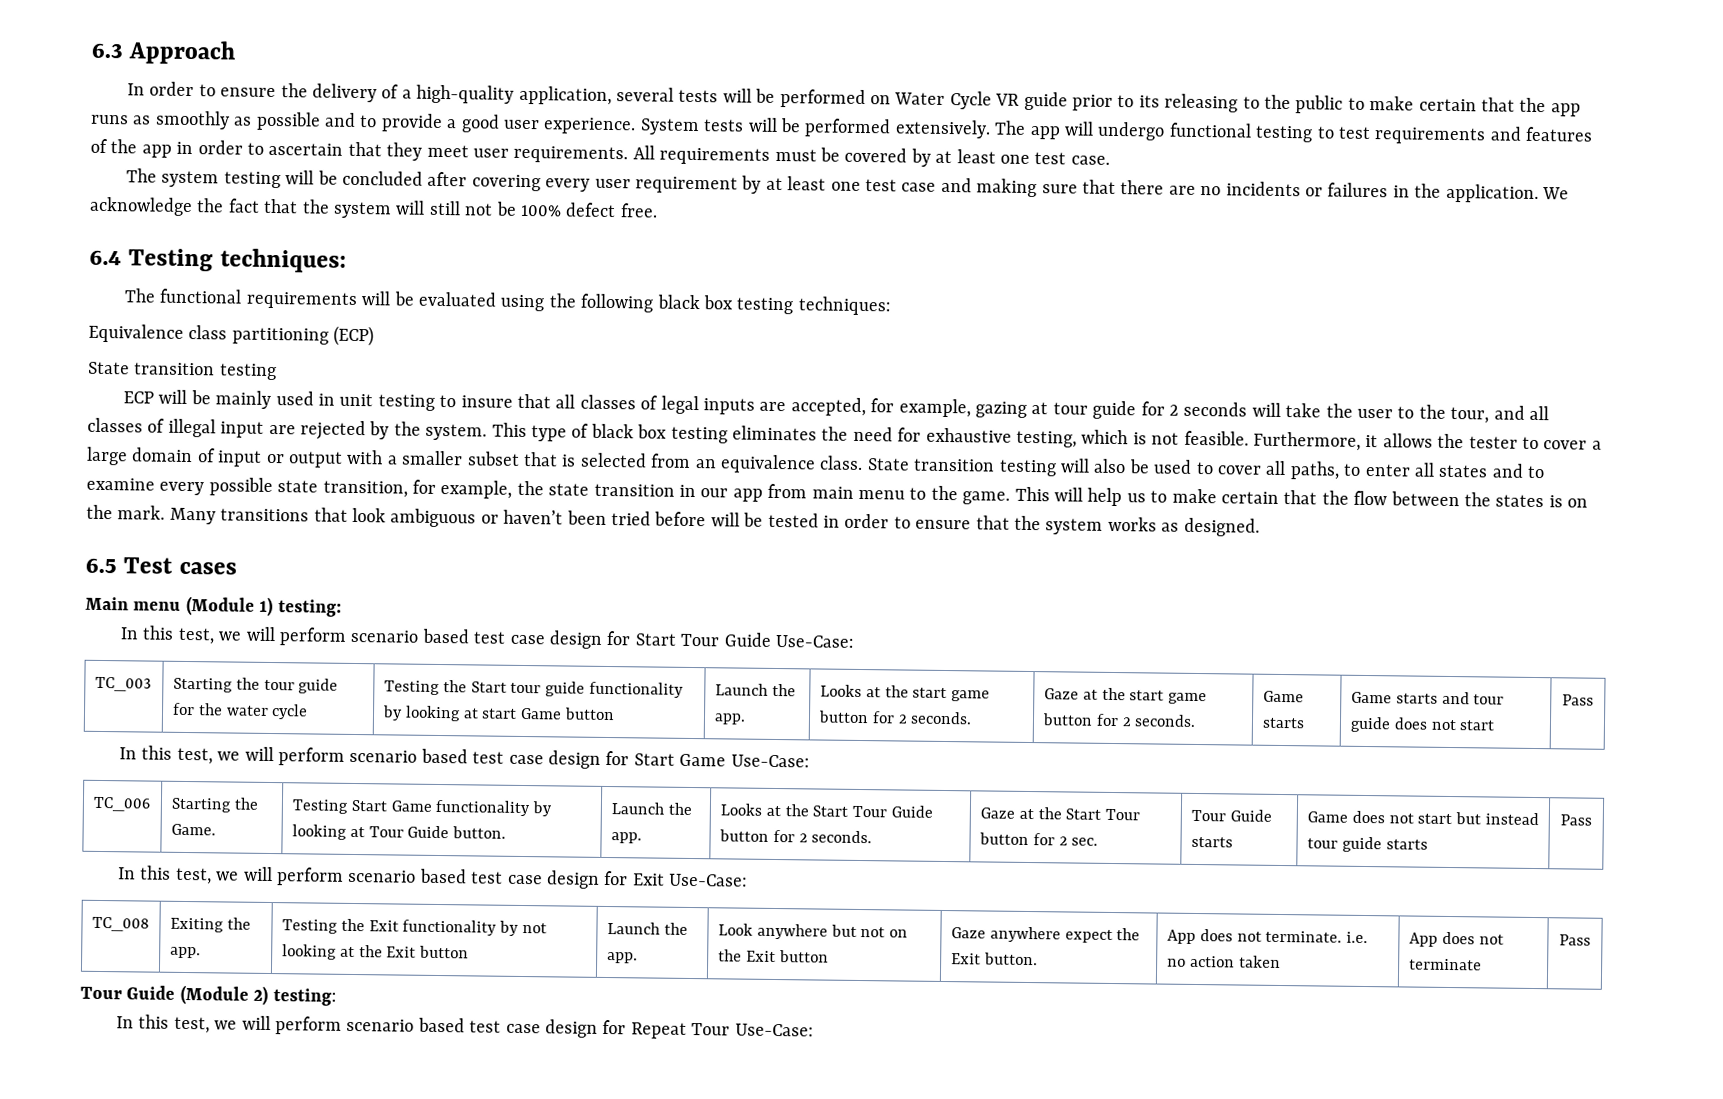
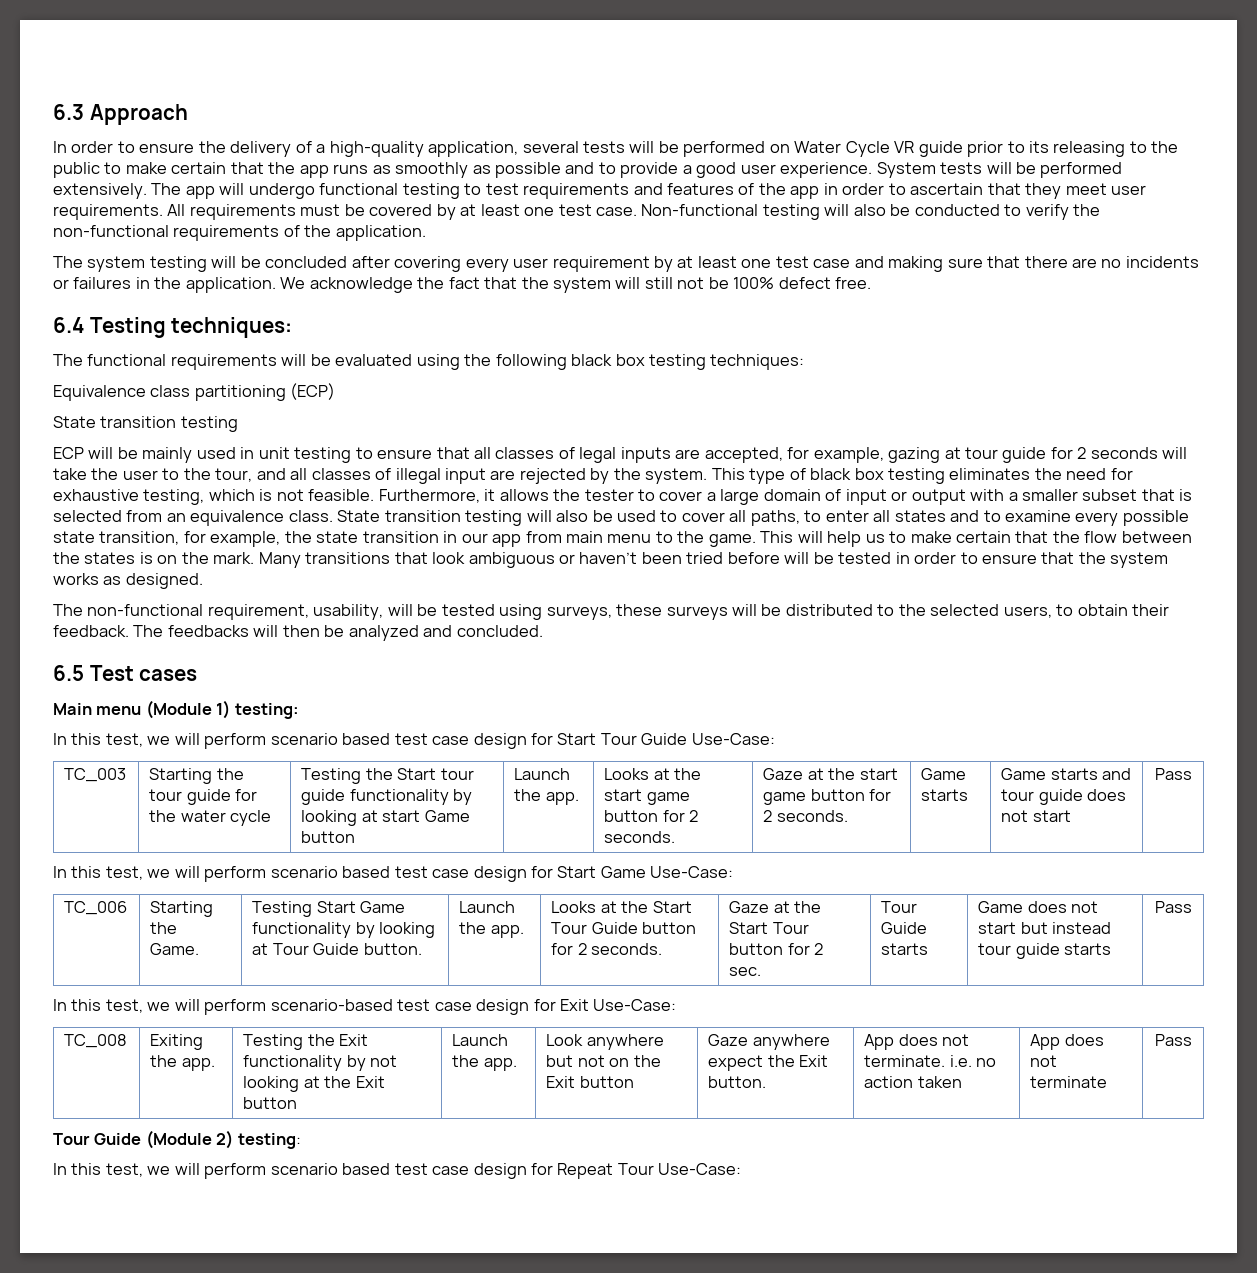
(1110, 160) none -> [641,204,1101,220] [53,225,426,241] Non-functional testing will also be conducted to verify the non-functional requirements of the application.
[460,395,513,408] insure -> [377,449,433,459] ensure
(1260, 527) none -> [53,604,1170,620] [53,625,543,641] // The non-functional requirement, usability, will be tested using surveys, these surveys will be distributed to the selected users, to obtain their feedback. The feedbacks will then be analyzed and concluded.
[348,868,467,884] scenario based -> [270,999,393,1011] scenario-based

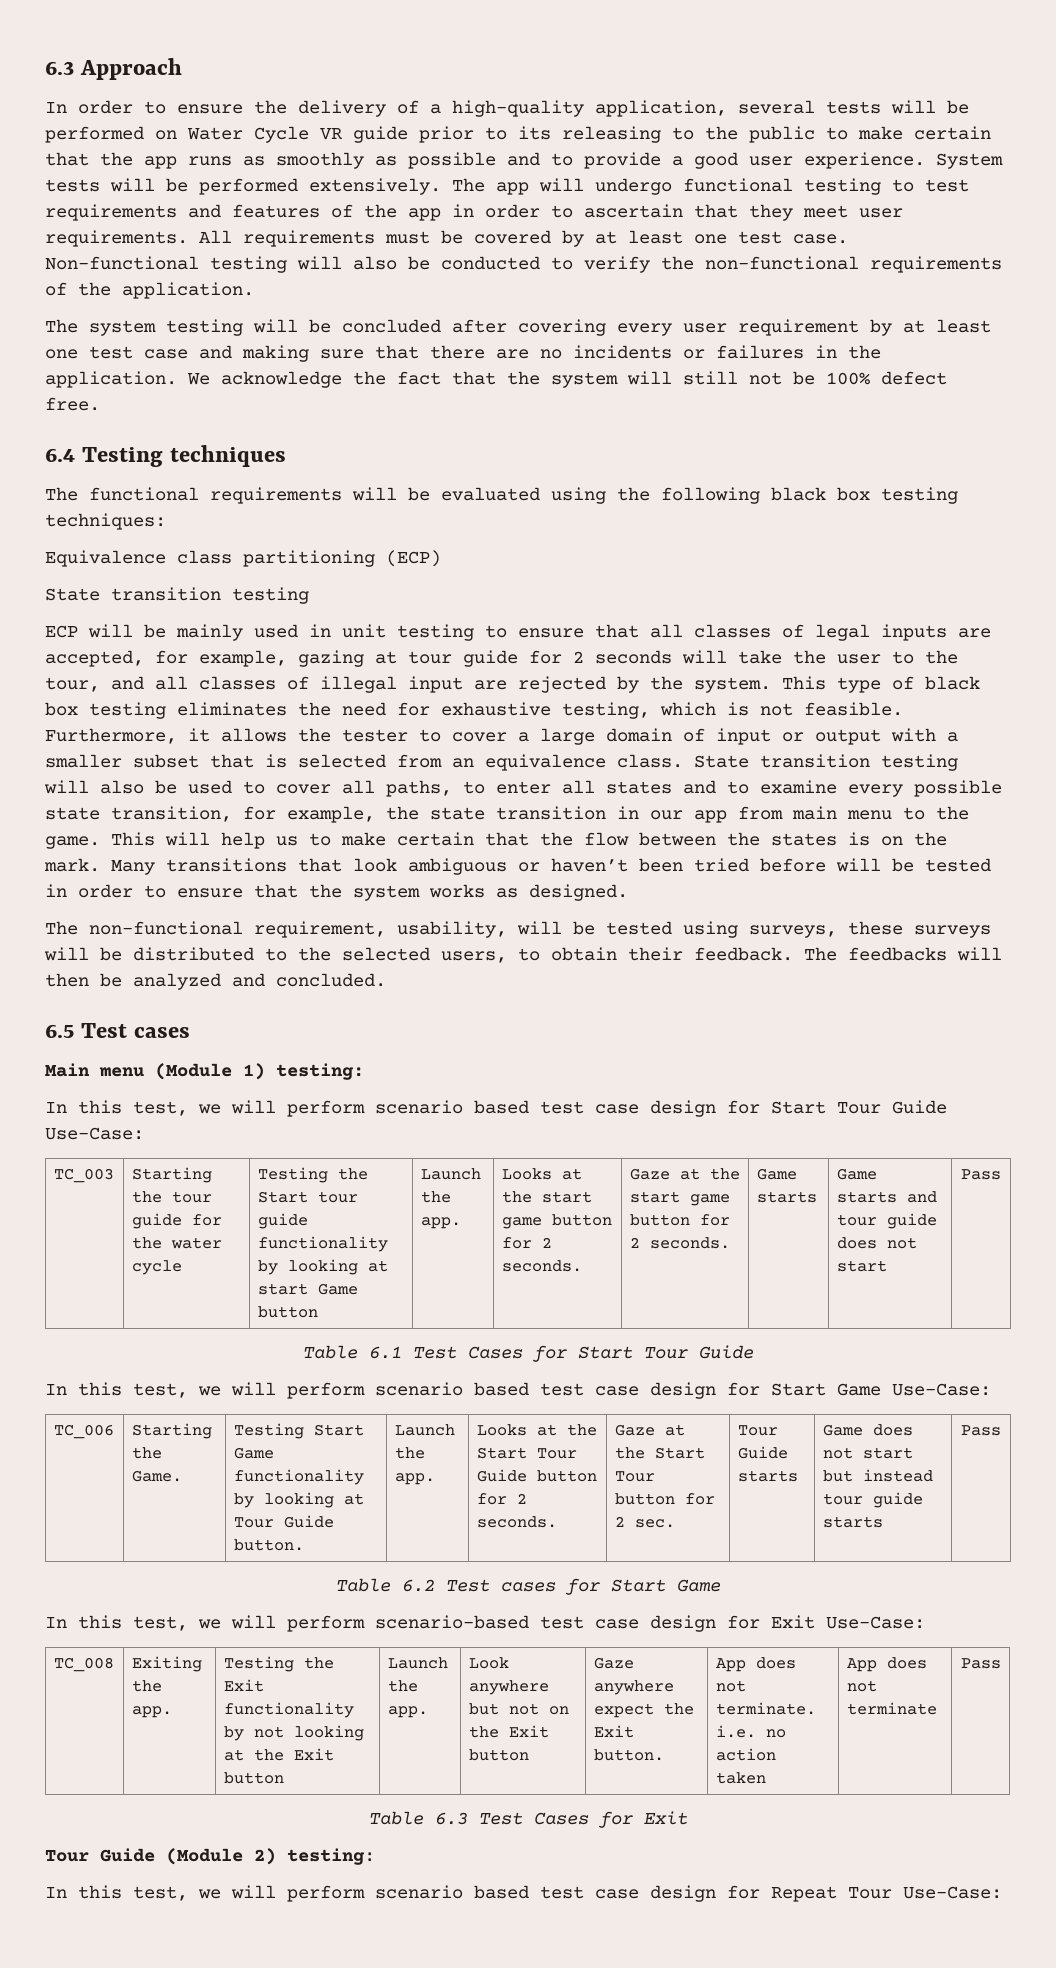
[171,317,293,338] techniques: -> [170,445,287,467] techniques
(1192, 774) none -> [302,1345,754,1362] // Table 6.1 Test Cases for Start Tour Guide
(1192, 907) none -> [335,1578,721,1595] // Table 6.2 Test cases for Start Game
(1192, 1040) none -> [368,1811,688,1828] // Table 6.3 Test Cases for Exit

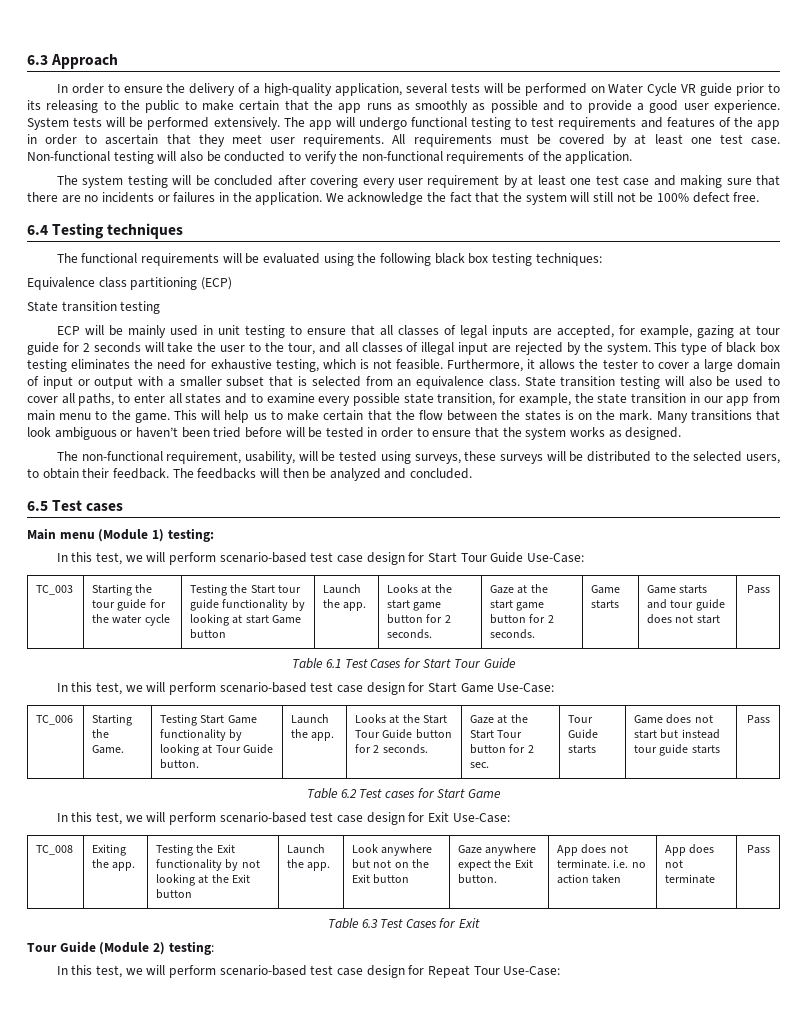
[375,1100,529,1114] scenario based -> [219,552,307,563] scenario-based
[375,1382,529,1396] scenario based -> [219,682,307,693] scenario-based
[375,1885,529,1899] scenario based -> [219,965,307,976] scenario-based

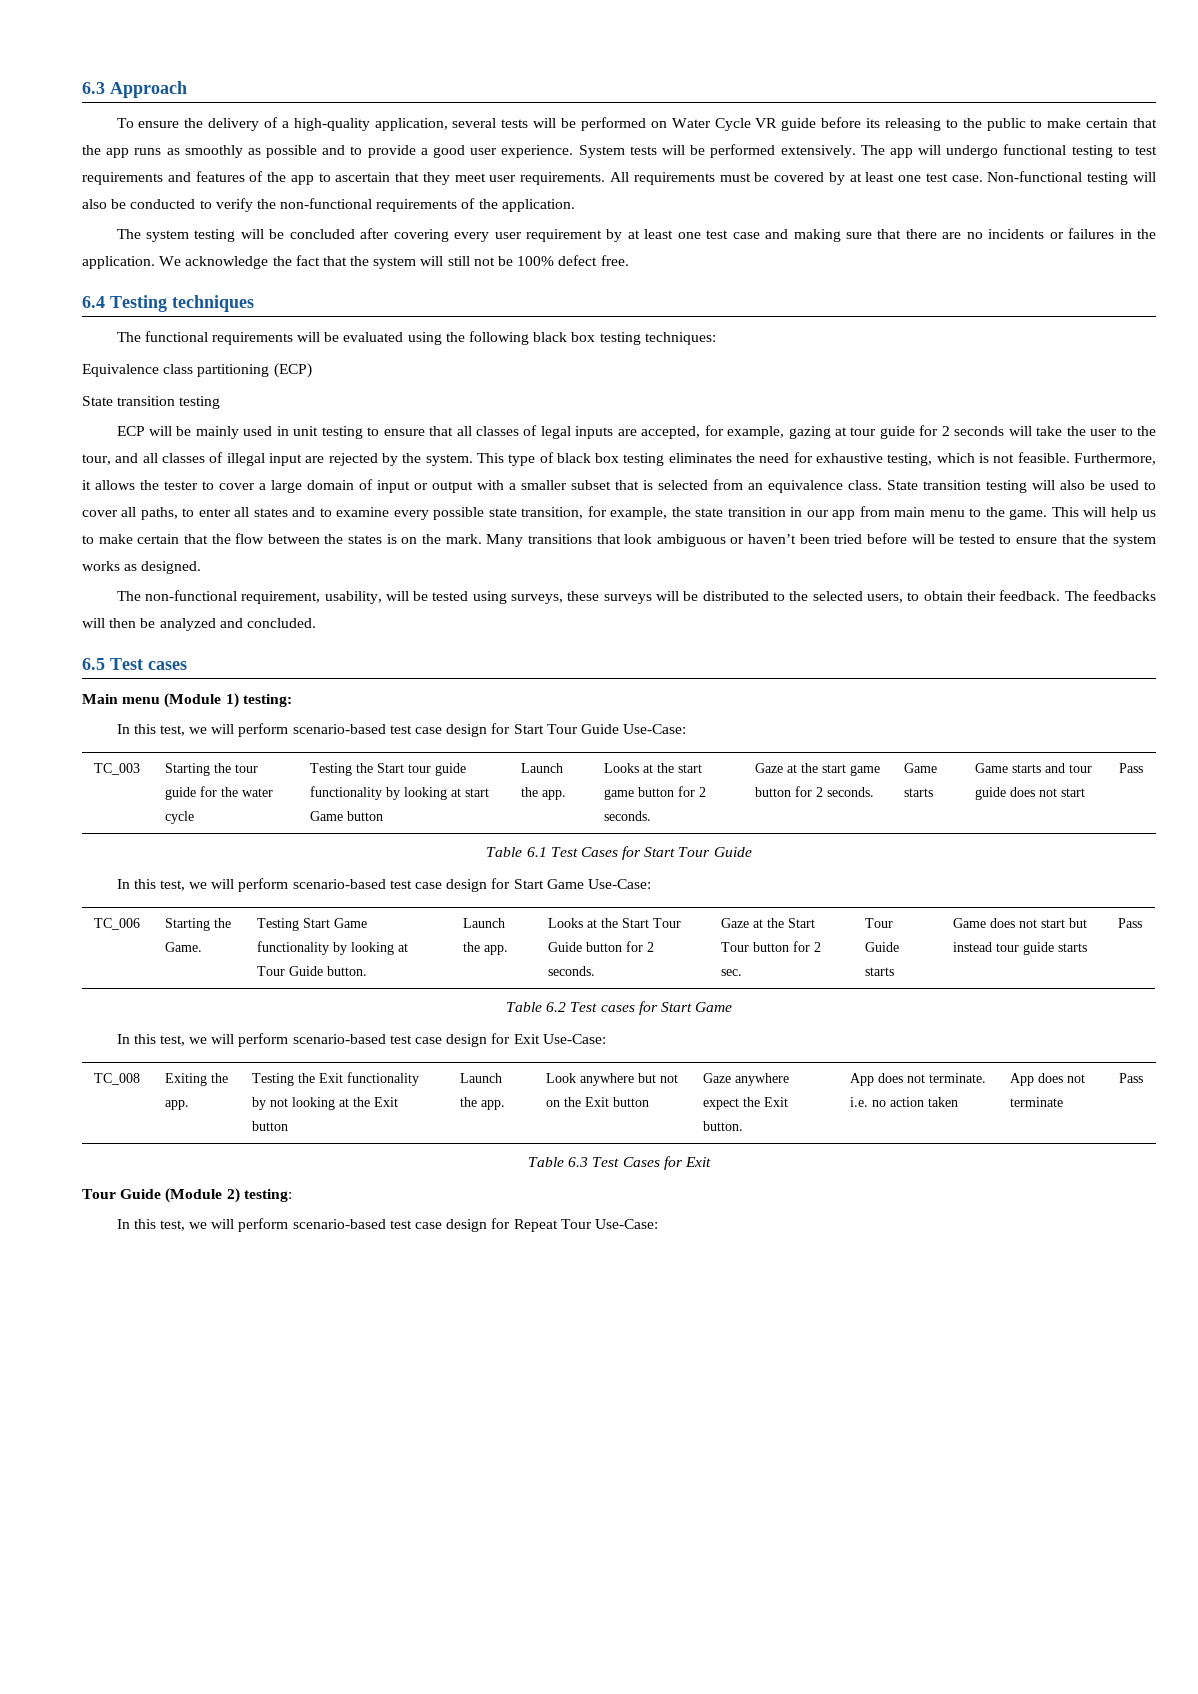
[56,83,120,94] In order to -> [116,118,134,128] To
[736,83,781,96] prior to -> [821,117,862,128] before
[27,134,78,145] in order -> (314, 180) none
[367,427,414,438] in order -> (995, 539) none

